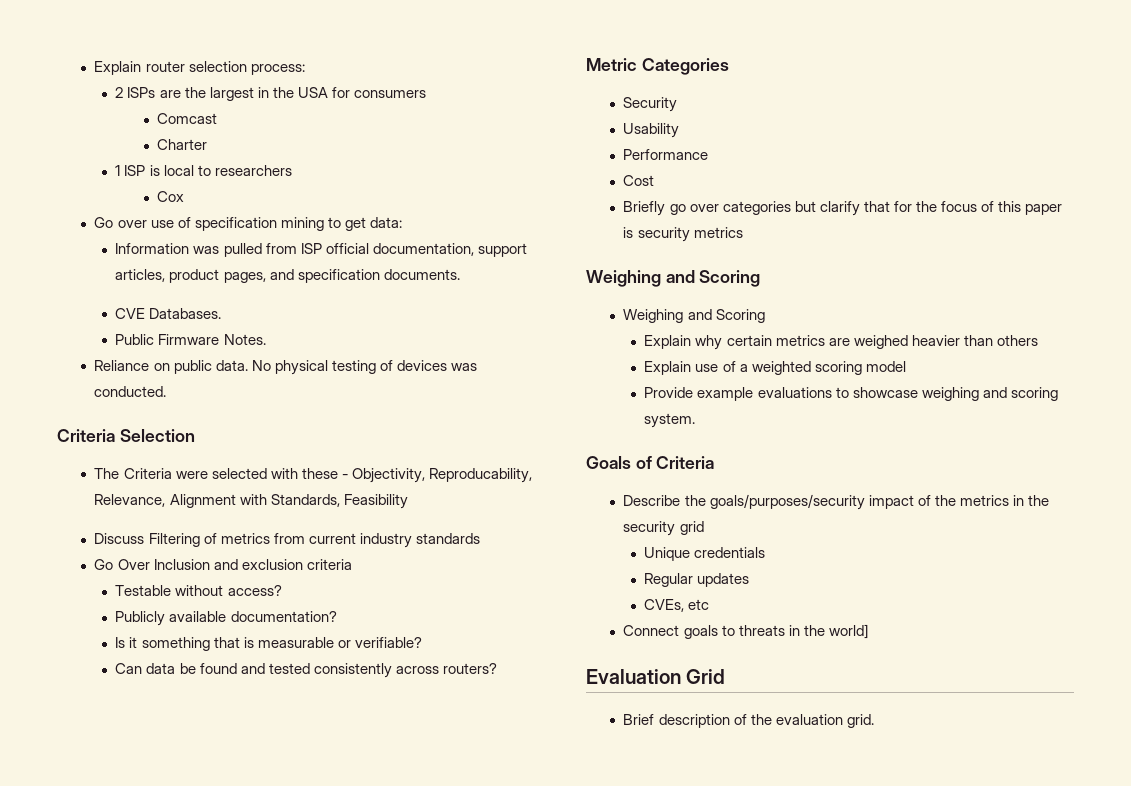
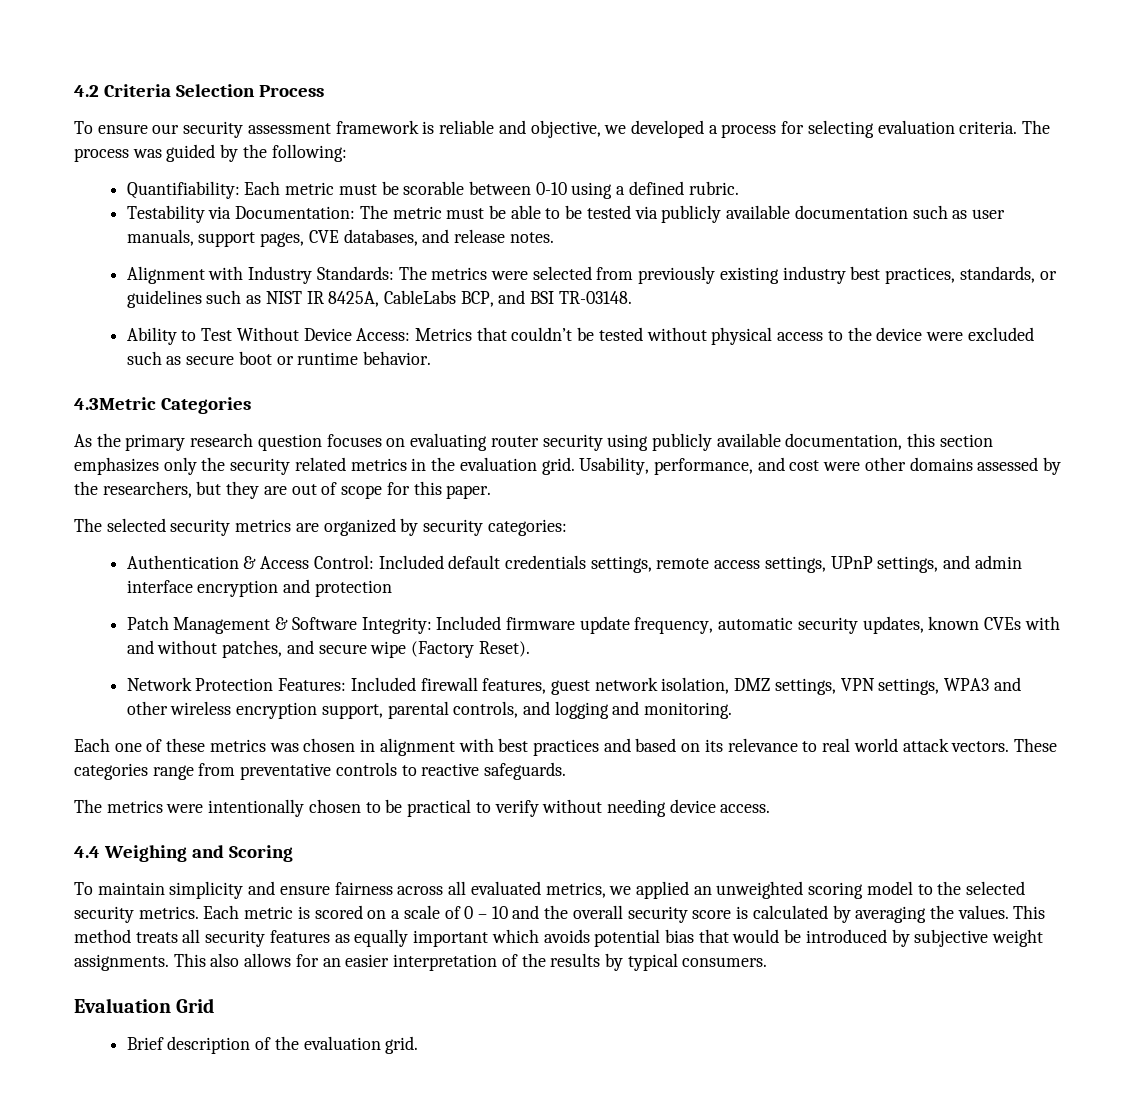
[94,61,305,75] [115,87,426,101] [157,113,218,124] [157,139,208,150] [115,165,292,176] [157,191,185,202] [94,217,402,231] [115,243,527,257] [115,269,460,283] [115,308,222,319] [115,334,266,345] [94,360,477,375] [94,386,167,397] [57,429,195,442] [94,468,532,483] [94,494,408,509] [94,533,480,548] [94,559,352,570] [115,585,282,596] [115,611,337,626] [115,637,422,651] [115,663,497,678] [586,58,729,75] [623,97,678,112] [623,123,680,138] [623,149,709,160] [623,175,655,186] [623,201,1063,216] [623,227,743,242] [586,270,761,287] [623,309,765,323] [644,335,1038,350] [644,361,906,375] [644,387,1058,401] [644,413,696,428] [586,456,715,469] [623,494,1049,510] [623,521,704,536] [644,547,766,561] [644,573,750,587] [644,599,710,612] [623,624,868,639] Explain router selection process: // 2 ISPs are the largest in the USA for consumers // Comcast // Charter // 1 ISP is local to researchers // Cox // Go over use of specification mining to get data: // Information was pulled from ISP official documentation, support articles, product pages, and specification documents. // CVE Databases. // Public Firmware Notes. // Reliance on public data. No physical testing of devices was conducted. // Criteria Selection // The Criteria were selected with these - Objectivity, Reproducability, Relevance, Alignment with Standards, Feasibility // Discuss Filtering of metrics from current industry standards // Go Over Inclusion and exclusion criteria // Testable without access? // Publicly available documentation? // Is it something that is measurable or verifiable? // Can data be found and tested consistently across routers? // Metric Categories // Security // Usability // Performance // Cost // Briefly go over categories but clarify that for the focus of this paper is security metrics // Weighing and Scoring // Weighing and Scoring // Explain why certain metrics are weighed heavier than others // Explain use of a weighted scoring model // Provide example evaluations to showcase weighing and scoring system. // Goals of Criteria // Describe the goals/purposes/security impact of the metrics in the security grid // Unique credentials // Regular updates // CVEs, etc // Connect goals to threats in the world] -> [74,84,324,97] [74,120,1051,138] [74,144,347,162] [126,181,739,199] [126,205,1005,223] [126,229,554,247] [126,266,1057,284] [126,290,632,308] [126,327,1034,345] [126,351,432,365] [74,397,251,414] [74,433,993,451] [74,457,1062,475] [74,481,492,499] [74,518,567,536] [126,555,1022,573] [126,579,392,597] [126,616,1060,634] [126,640,530,658] [126,677,1021,695] [126,701,733,719] [74,738,1057,756] [74,762,567,780] [74,799,771,817] [74,845,293,862] [74,881,1026,899] [74,905,1046,923] [74,929,1044,947] [74,953,768,971] 4.2 Criteria Selection Process // To ensure our security assessment framework is reliable and objective, we developed a process for selecting evaluation criteria. The process was guided by the following: // Quantifiability: Each metric must be scorable between 0-10 using a defined rubric. // Testability via Documentation: The metric must be able to be tested via publicly available documentation such as user manuals, support pages, CVE databases, and release notes. // Alignment with Industry Standards: The metrics were selected from previously existing industry best practices, standards, or guidelines such as NIST IR 8425A, CableLabs BCP, and BSI TR-03148. // Ability to Test Without Device Access: Metrics that couldn’t be tested without physical access to the device were excluded such as secure boot or runtime behavior. // 4.3Metric Categories // As the primary research question focuses on evaluating router security using publicly available documentation, this section emphasizes only the security related metrics in the evaluation grid. Usability, performance, and cost were other domains assessed by the researchers, but they are out of scope for this paper. // The selected security metrics are organized by security categories: // Authentication & Access Control: Included default credentials settings, remote access settings, UPnP settings, and admin interface encryption and protection // Patch Management & Software Integrity: Included firmware update frequency, automatic security updates, known CVEs with and without patches, and secure wipe (Factory Reset). // Network Protection Features: Included firewall features, guest network isolation, DMZ settings, VPN settings, WPA3 and other wireless encryption support, parental controls, and logging and monitoring. // Each one of these metrics was chosen in alignment with best practices and based on its relevance to real world attack vectors. These categories range from preventative controls to reactive safeguards. // The metrics were intentionally chosen to be practical to verify without needing device access. // 4.4 Weighing and Scoring // To maintain simplicity and ensure fairness across all evaluated metrics, we applied an unweighted scoring model to the selected security metrics. Each metric is scored on a scale of 0 – 10 and the overall security score is calculated by averaging the values. This method treats all security features as equally important which avoids potential bias that would be introduced by subjective weight assignments. This also allows for an easier interpretation of the results by typical consumers.

